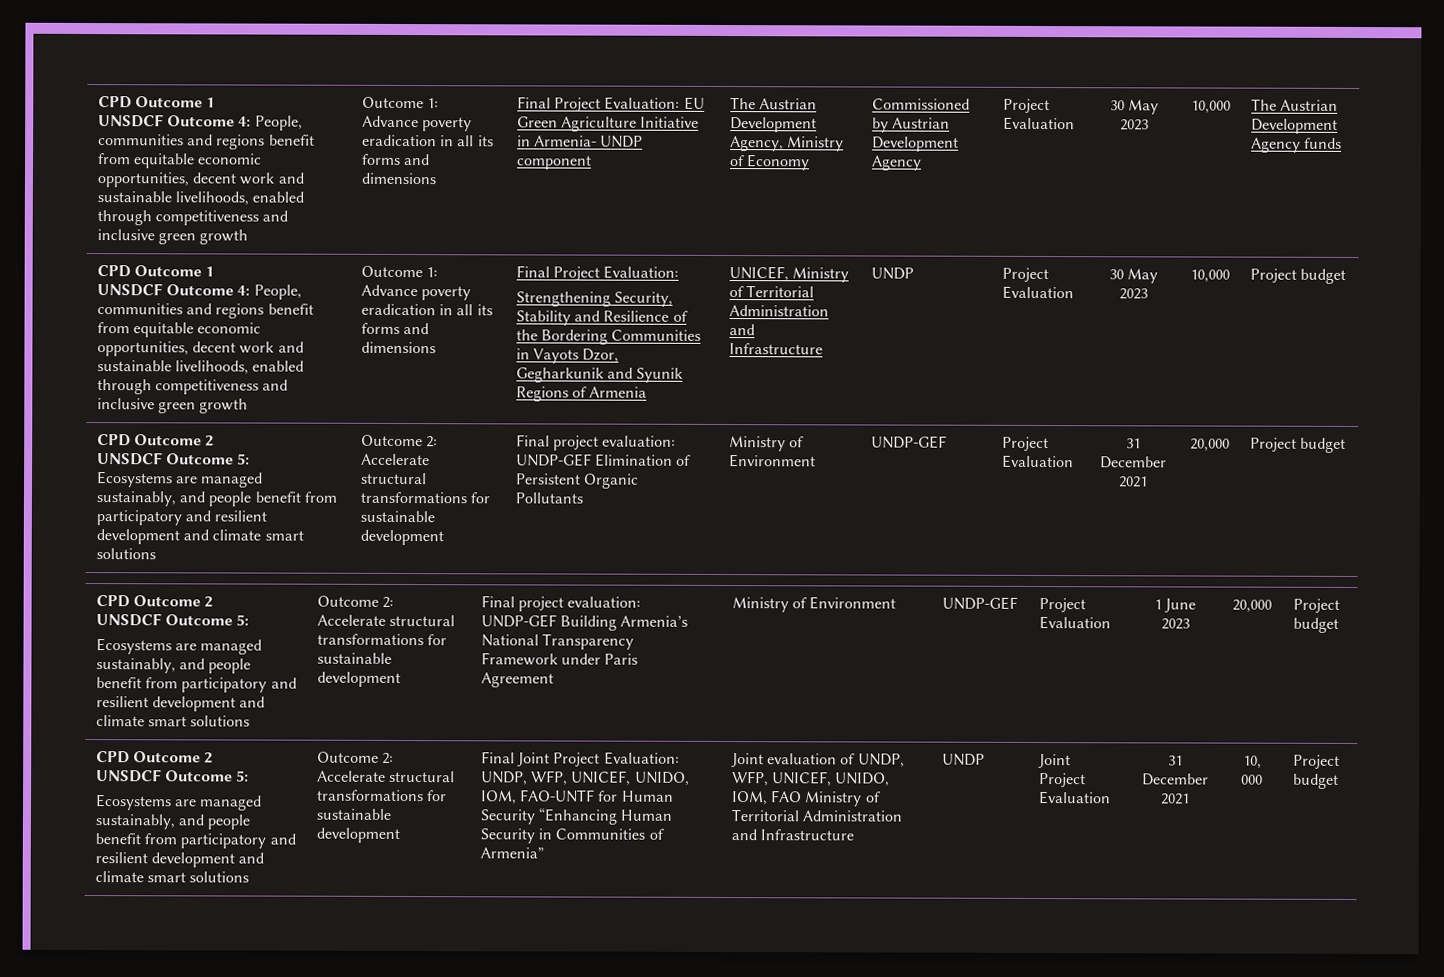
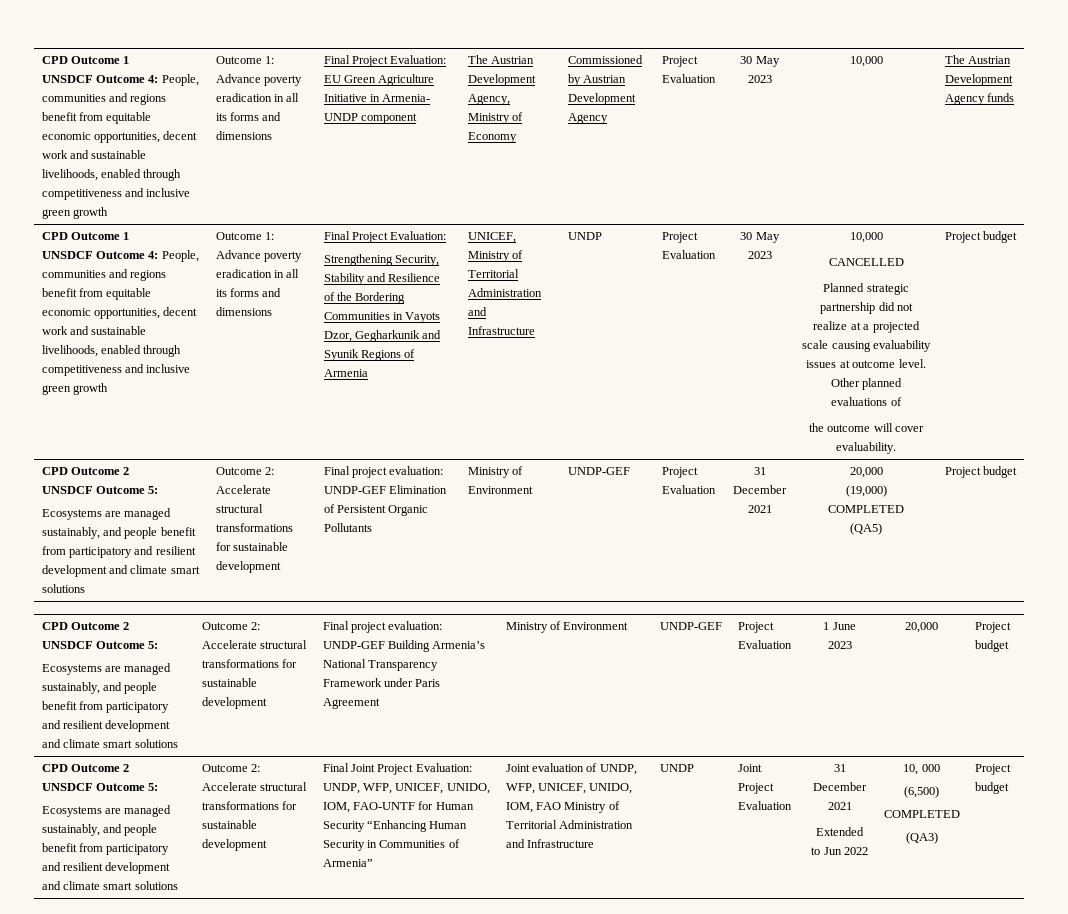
(1230, 276) none -> [828,258,904,266] [823,283,909,295] [820,302,913,314] [813,321,920,333] [802,340,931,352] [806,359,926,368] [830,378,903,390] [831,397,902,406] [808,423,925,432] [836,442,896,454] // CANCELLED // Planned strategic partnership did not realize at a projected scale causing evaluability issues at outcome level. Other planned evaluations of // the outcome will cover evaluability.
(1230, 445) none -> [845,485,887,497] [828,505,904,513] [850,523,882,535] // (19,000) // COMPLETED // (QA5)
(1190, 799) none -> [816,827,864,836] [811,847,868,855] // Extended to Jun 2022
(1263, 779) none -> [904,786,939,798] [883,810,960,818] [905,832,938,844] // (6,500) // COMPLETED // (QA3)

